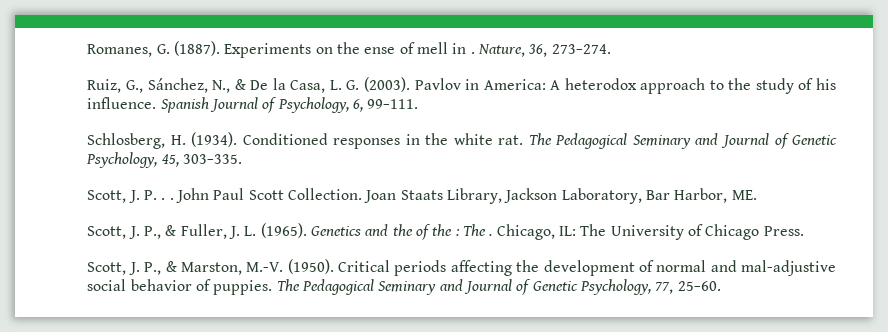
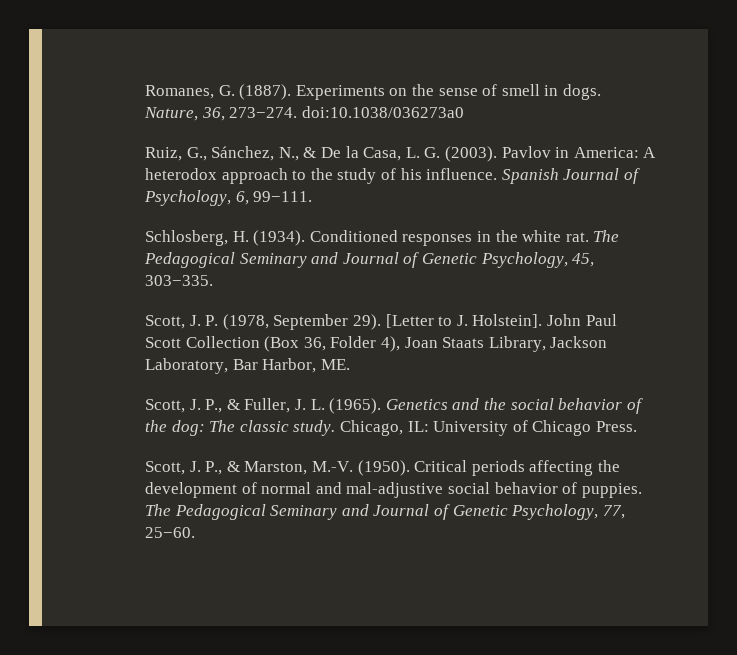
[364,42,475,54] ense of mell in . -> [438,84,601,100] sense of smell in dogs.
(611, 49) none -> [301,106,464,118] doi:10.1038/036273a0
[161,188,363,203] . . John Paul Scott Collection. -> [222,314,617,330] [145,336,401,352] (1978, September 29). [Letter to J. Holstein]. John Paul Scott Collection (Box 36, Folder 4),
[415,224,493,240] of the : The . -> [510,398,643,414] [145,420,336,436] social behavior of the dog: The classic study.
[580,224,607,236] The -> (429, 426) none

